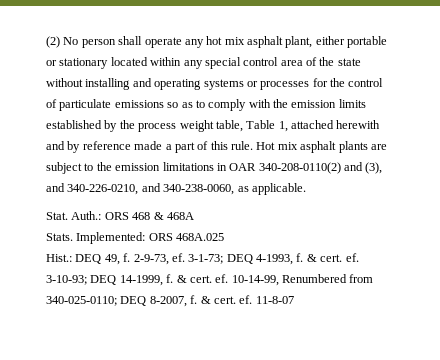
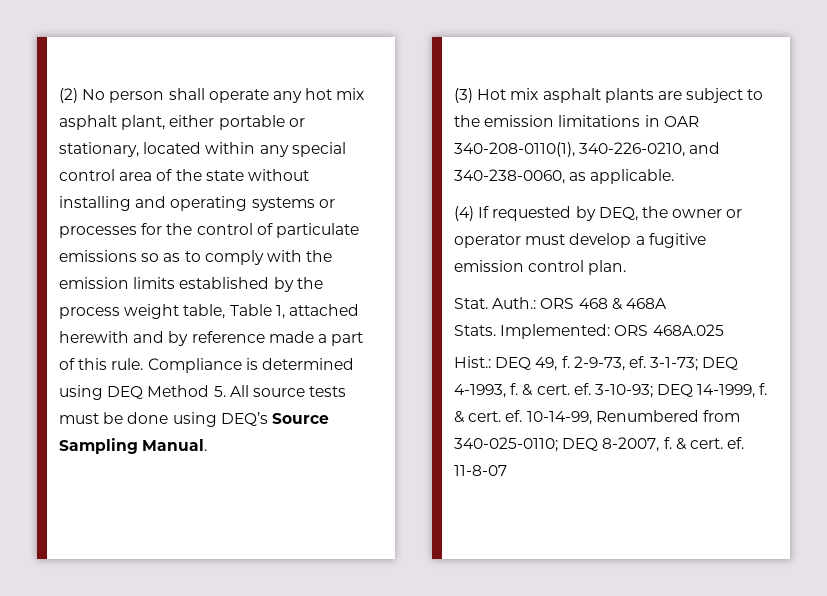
[59,58,109,69] stationary -> [59,142,139,157] stationary,
(253, 145) none -> [147,358,354,373] [59,385,347,400] [59,412,329,427] [59,438,208,454] [454,88,473,103] Compliance is determined using DEQ Method 5. All source tests must be done using DEQ’s Source Sampling Manual. // (3)
[258,162,383,174] [46,183,65,192] 340-208-0110(2) and (3), and -> [454,142,575,157] 340-208-0110(1),
(306, 189) none -> [454,206,743,221] [454,233,706,248] [454,260,627,275] // (4) If requested by DEQ, the owner or operator must develop a fugitive emission control plan.

